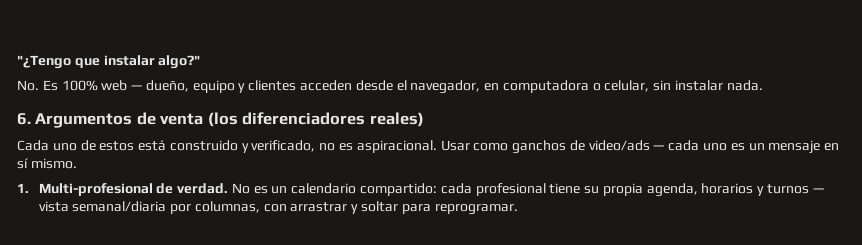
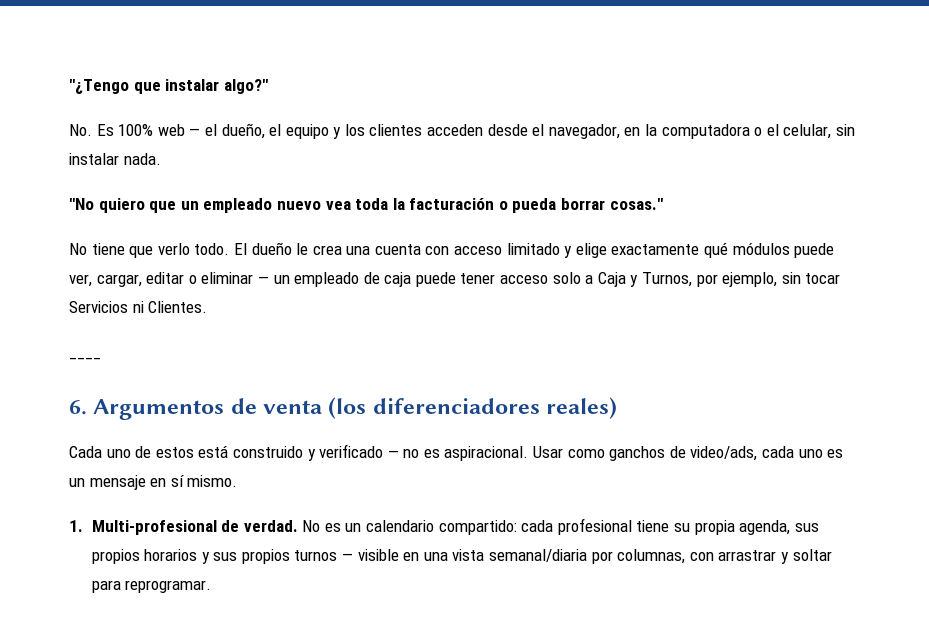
[145,80,189,92] dueño, -> [204,123,282,139] el dueño, el
(246, 88) none -> [344,124,365,136] los
(500, 87) none -> [645,124,658,136] la
(601, 87) none -> [766,124,779,136] el
(763, 85) none -> [69,198,663,213] [69,242,835,258] [69,272,841,287] [69,301,208,313] [69,357,101,360] // "No quiero que un empleado nuevo vea toda la facturación o pueda borrar cosas." // No tiene que verlo todo. El dueño le crea una cuenta con acceso limitado y elige exactamente qué módulos puede ver, cargar, editar o eliminar — un empleado de caja puede tener acceso solo a Caja y Turnos, por ejemplo, sin tocar Servicios ni Clientes. // ____
[251,140,316,152] verificado, -> [319,444,399,458] verificado —
[588,140,665,151] video/ads — -> [690,446,758,461] video/ads,
[701,183,824,196] horarios y turnos — -> [794,523,819,532] [91,549,448,564] sus propios horarios y sus propios turnos — visible en una

